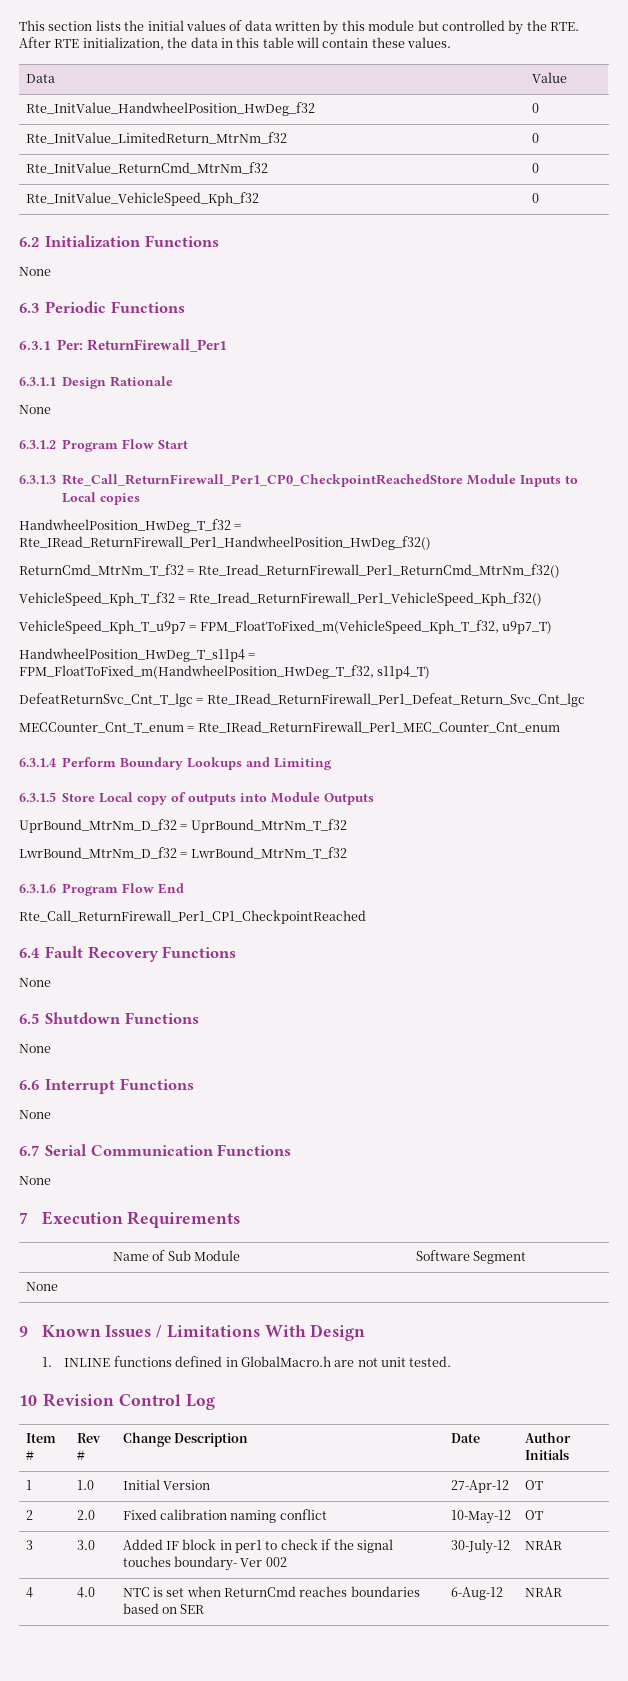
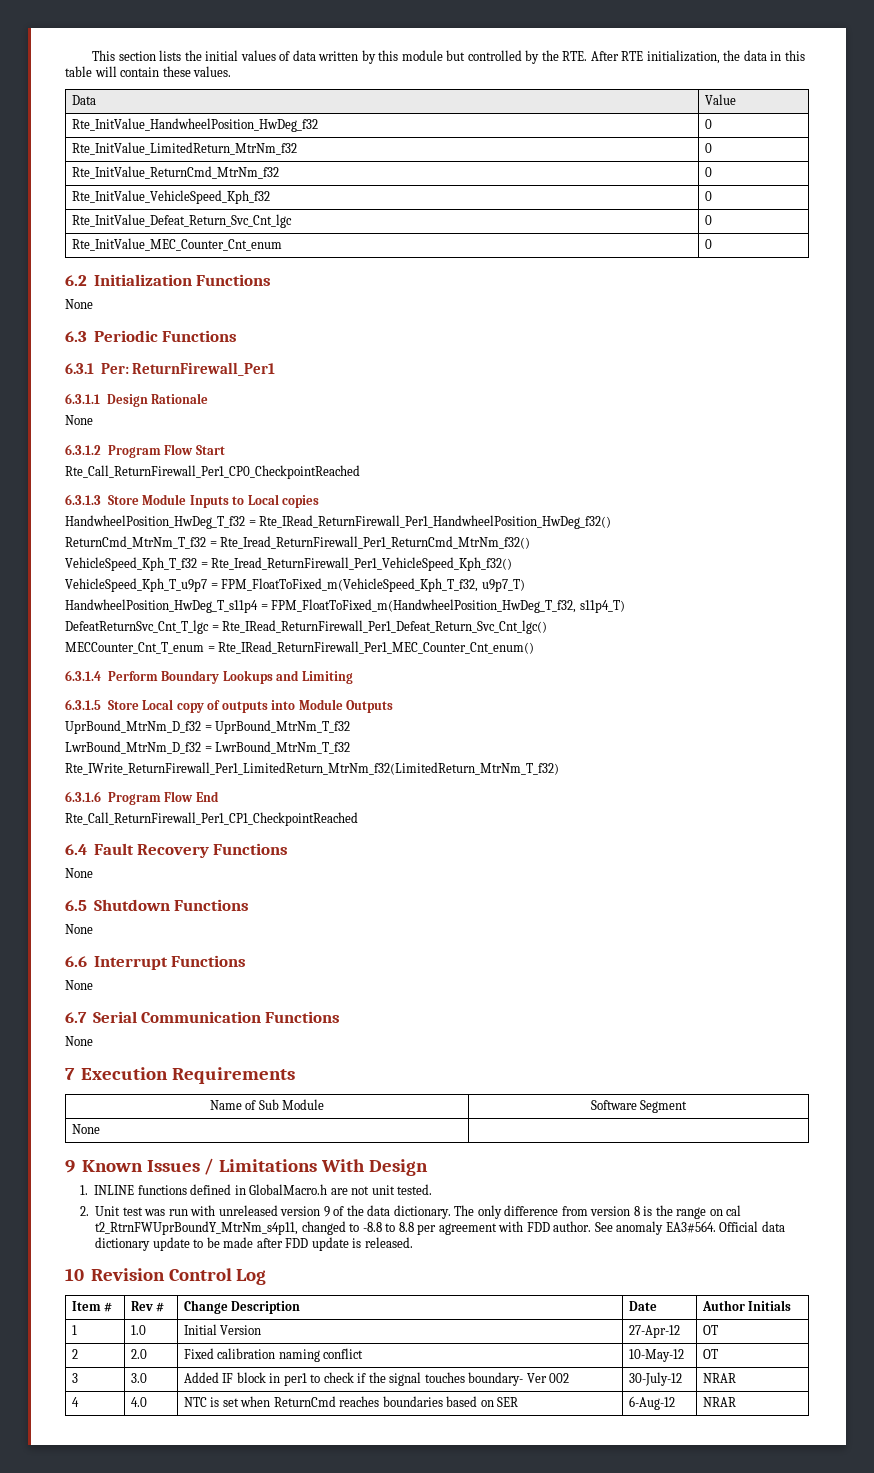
(539, 198) none -> [71,214,292,228] [704,215,712,225] [71,238,282,251] [704,239,712,249] // Rte_InitValue_Defeat_Return_Svc_Cnt_lgc | 0 // Rte_InitValue_MEC_Counter_Cnt_enum | 0
(189, 444) none -> [65,465,360,479] // Rte_Call_ReturnFirewall_Per1_CP0_CheckpointReached
[62,474,464,487] Rte_Call_ReturnFirewall_Per1_CP0_CheckpointReachedStore -> [107,495,139,505] Store
[206,693,585,707] Rte_IRead_ReturnFirewall_Per1_Defeat_Return_Svc_Cnt_lgc -> [222,620,548,634] Rte_IRead_ReturnFirewall_Per1_Defeat_Return_Svc_Cnt_lgc()
[197,721,560,733] Rte_IRead_ReturnFirewall_Per1_MEC_Counter_Cnt_enum -> [218,641,535,654] Rte_IRead_ReturnFirewall_Per1_MEC_Counter_Cnt_enum()
(347, 853) none -> [65,762,559,775] // Rte_IWrite_ReturnFirewall_Per1_LimitedReturn_MtrNm_f32(LimitedReturn_MtrNm_T_f32)
(452, 1361) none -> [79,1205,742,1219] [95,1221,785,1235] [95,1237,413,1251] // 2. Unit test was run with unreleased version 9 of the data dictionary. The only difference from version 8 is the range on cal t2_RtrnFWUprBoundY_MtrNm_s4p11, changed to -8.8 to 8.8 per agreement with FDD author. See anomaly EA3#564. Official data dictionary update to be made after FDD update is released.

